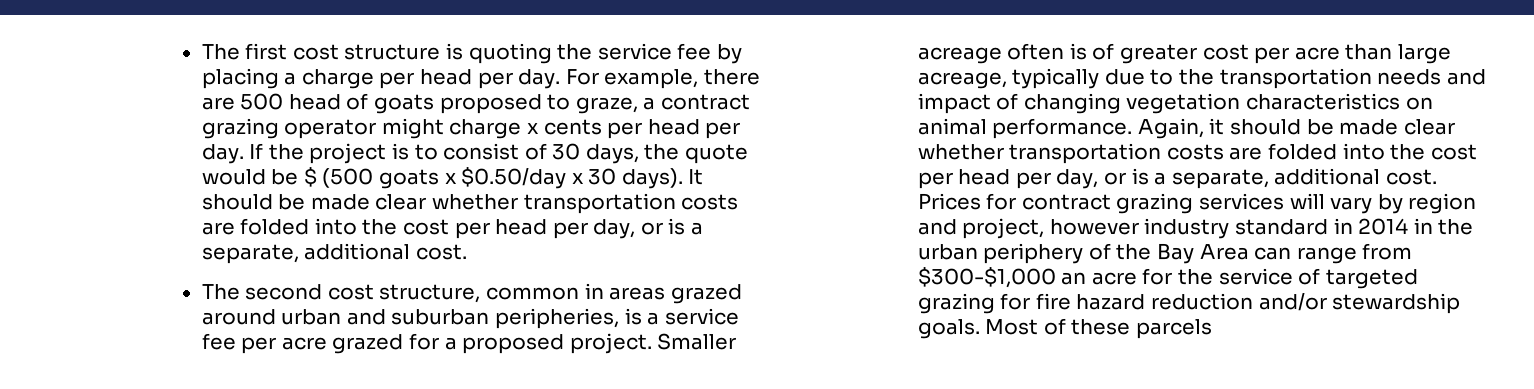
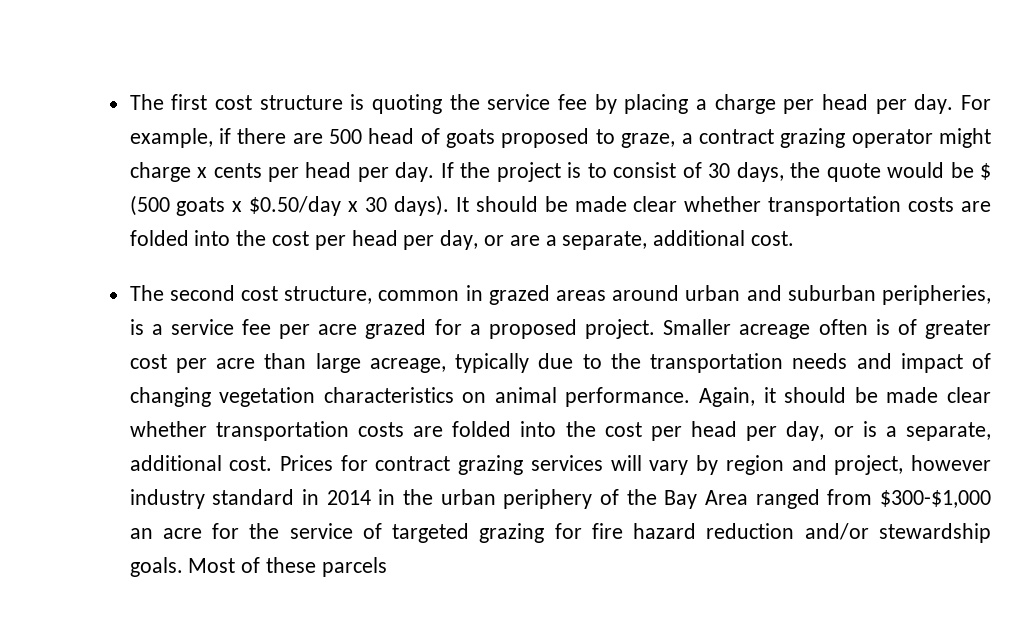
(699, 79) none -> [218,128,231,144] if
[668,218,686,235] is -> [509,235,540,246] are
[609,284,742,304] areas grazed -> [488,285,606,305] grazed areas
[1254,247,1357,264] can range -> [755,489,820,509] ranged

